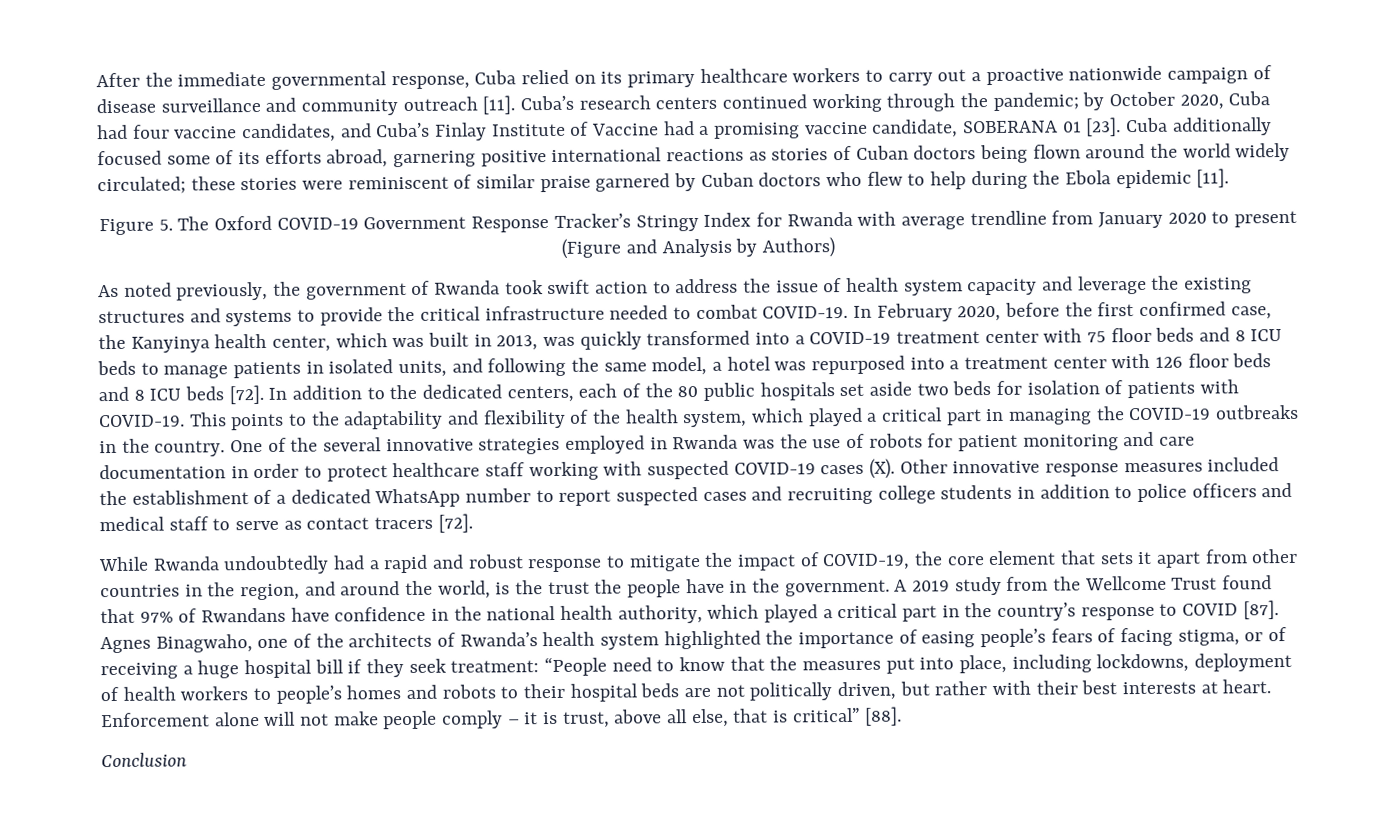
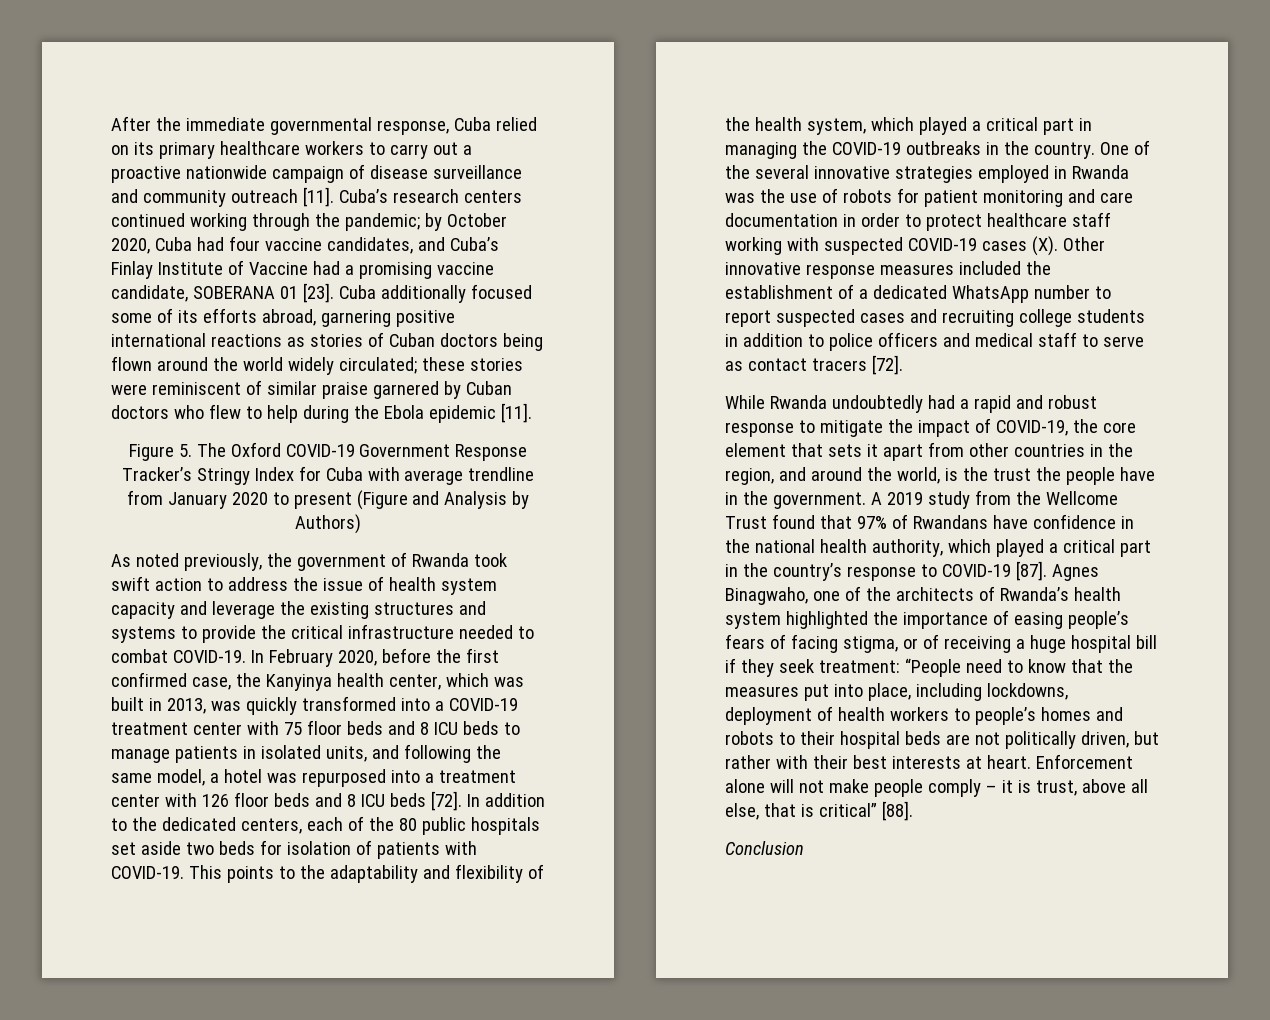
[786,211,853,227] Rwanda -> [325,467,363,481] Cuba
[1182,603,1239,616] COVID -> [941,564,1011,577] COVID-19

